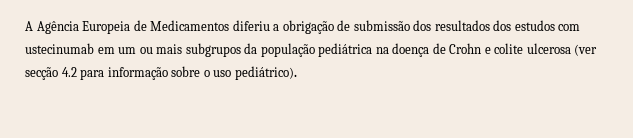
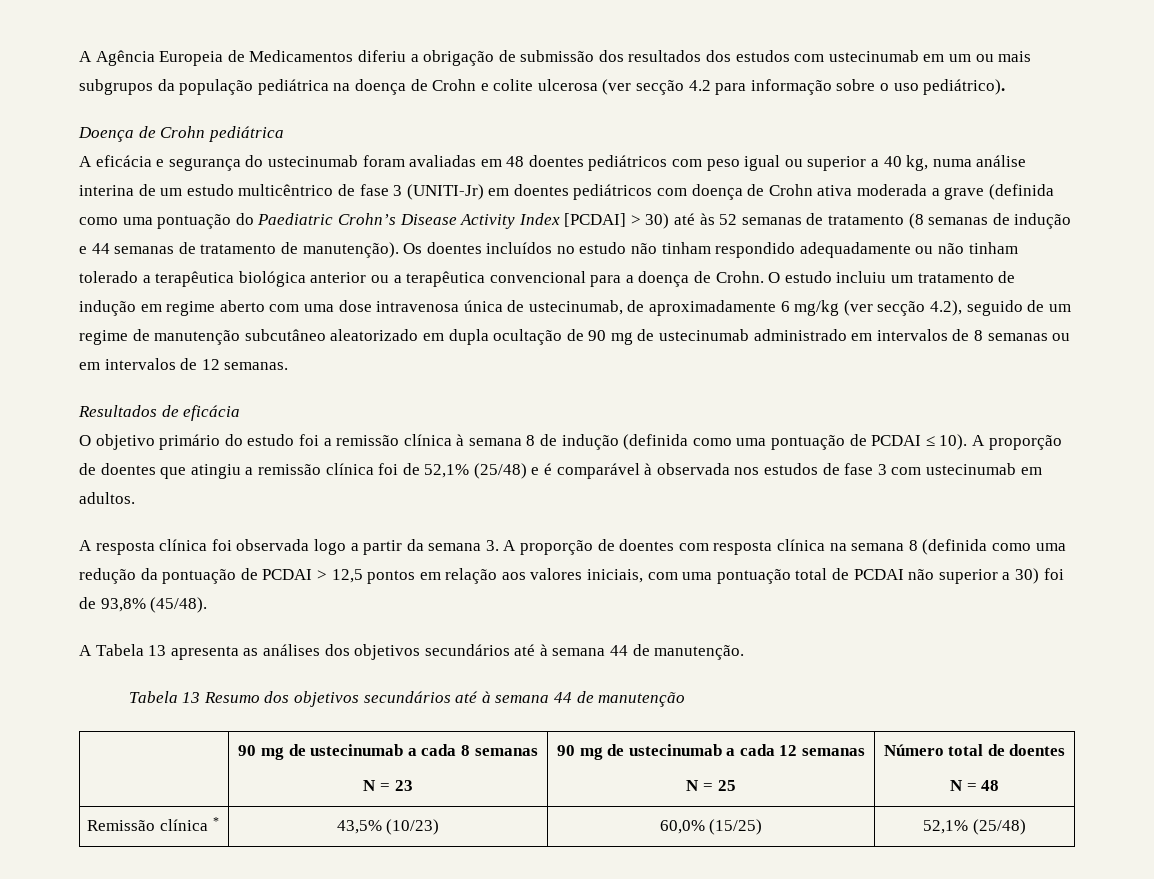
(297, 73) none -> [78,126,284,142] [79,155,1027,171] [79,184,1054,200] [79,213,1072,229] [79,242,1018,258] [79,271,1016,287] [79,300,1071,316] [79,329,1071,345] [79,358,289,370] [78,405,241,421] [79,434,1062,450] [79,463,1042,479] [79,492,135,504] [79,539,1066,555] [79,568,1064,584] [79,597,208,613] [79,644,745,660] [128,691,686,707] [238,744,538,760] [363,780,413,791] [556,744,866,760] [686,780,736,791] [883,744,1066,756] [949,780,1000,791] [87,817,219,831] [336,819,440,835] [659,819,763,835] [923,819,1026,835] // Doença de Crohn pediátrica // A eficácia e segurança do ustecinumab foram avaliadas em 48 doentes pediátricos com peso igual ou superior a 40 kg, numa análise interina de um estudo multicêntrico de fase 3 (UNITI-Jr) em doentes pediátricos com doença de Crohn ativa moderada a grave (definida como uma pontuação do Paediatric Crohn’s Disease Activity Index [PCDAI] > 30) até às 52 semanas de tratamento (8 semanas de indução e 44 semanas de tratamento de manutenção). Os doentes incluídos no estudo não tinham respondido adequadamente ou não tinham tolerado a terapêutica biológica anterior ou a terapêutica convencional para a doença de Crohn. O estudo incluiu um tratamento de indução em regime aberto com uma dose intravenosa única de ustecinumab, de aproximadamente 6 mg/kg (ver secção 4.2), seguido de um regime de manutenção subcutâneo aleatorizado em dupla ocultação de 90 mg de ustecinumab administrado em intervalos de 8 semanas ou em intervalos de 12 semanas. // Resultados de eficácia // O objetivo primário do estudo foi a remissão clínica à semana 8 de indução (definida como uma pontuação de PCDAI ≤ 10). A proporção de doentes que atingiu a remissão clínica foi de 52,1% (25/48) e é comparável à observada nos estudos de fase 3 com ustecinumab em adultos. // A resposta clínica foi observada logo a partir da semana 3. A proporção de doentes com resposta clínica na semana 8 (definida como uma redução da pontuação de PCDAI > 12,5 pontos em relação aos valores iniciais, com uma pontuação total de PCDAI não superior a 30) foi de 93,8% (45/48). // A Tabela 13 apresenta as análises dos objetivos secundários até à semana 44 de manutenção. // Tabela 13 Resumo dos objetivos secundários até à semana 44 de manutenção // | 90 mg de ustecinumab a cada 8 semanas // N = 23 | 90 mg de ustecinumab a cada 12 semanas // N = 25 | Número total de doentes // N = 48 // Remissão clínica * | 43,5% (10/23) | 60,0% (15/25) | 52,1% (25/48)

